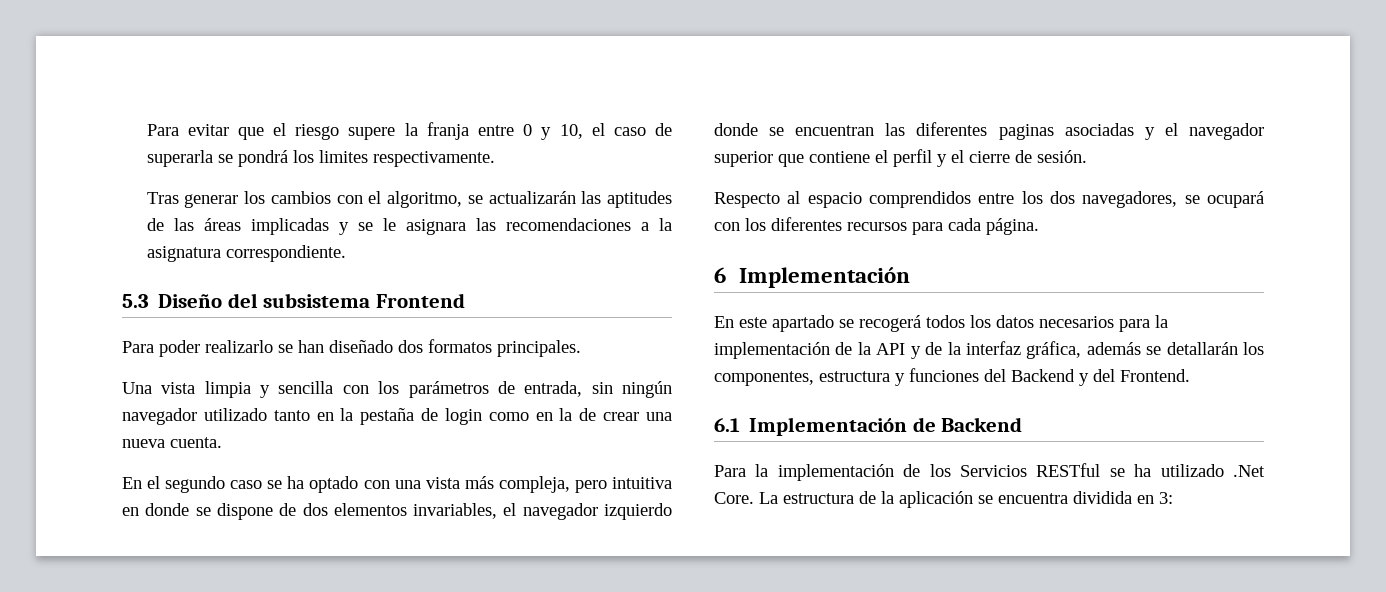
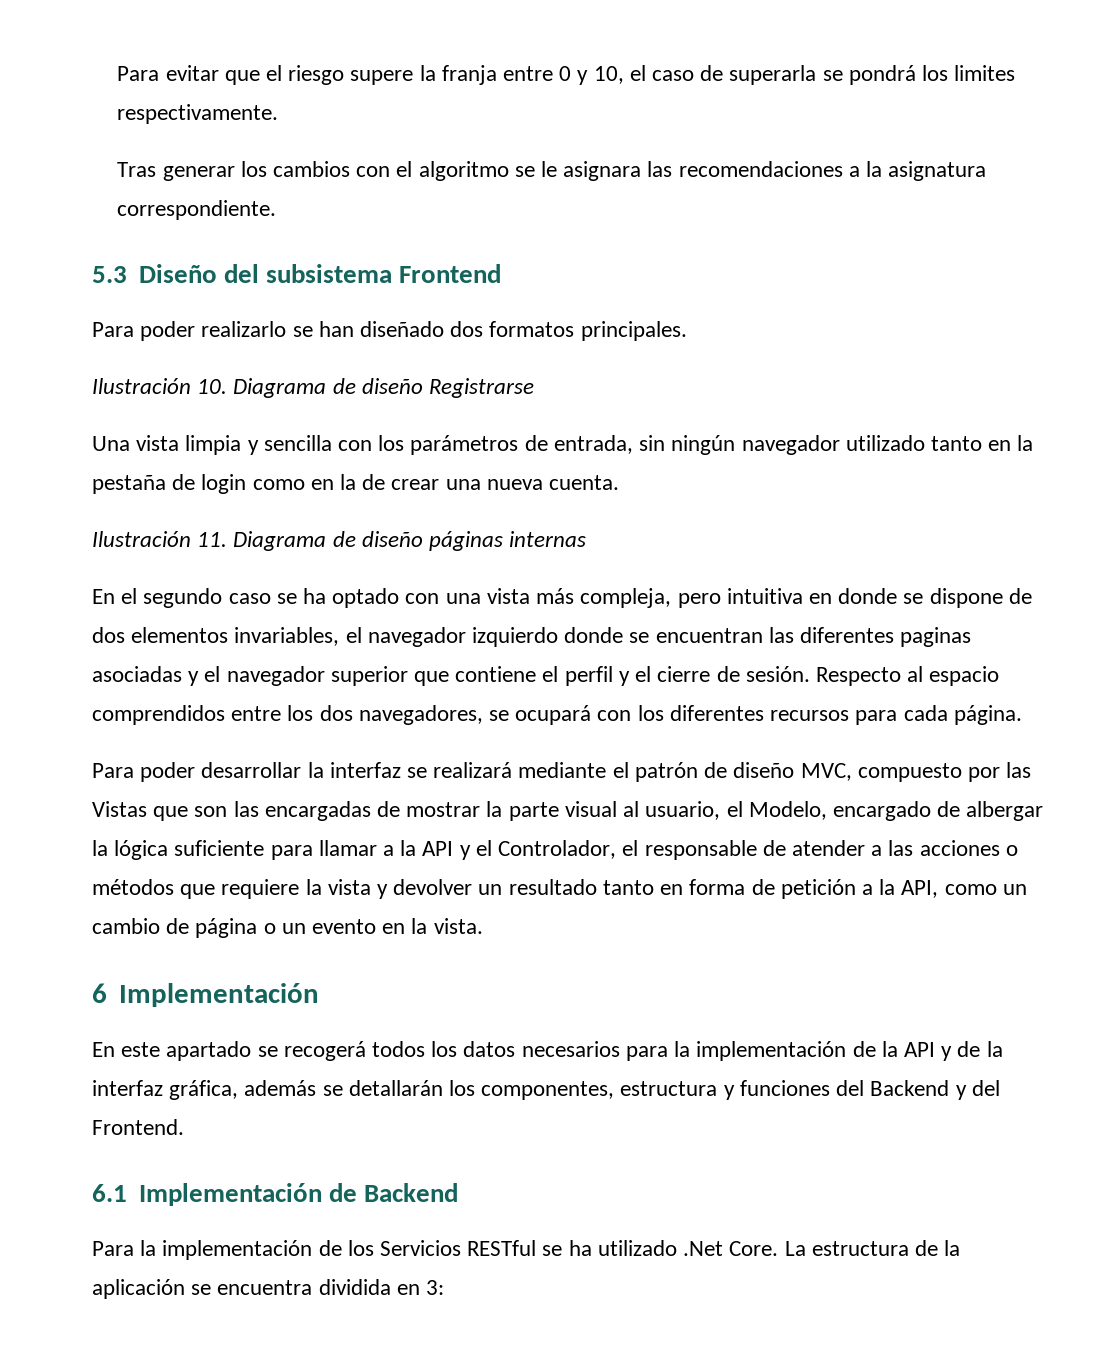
[387,191,673,208] [146,218,349,235] algoritmo, se actualizarán las aptitudes de las áreas implicadas y -> [418,161,509,181] algoritmo
(581, 348) none -> [92,378,535,398] // Ilustración 10. Diagrama de diseño Registrarse
(222, 442) none -> [92,531,587,551] // Ilustración 11. Diagrama de diseño páginas internas
(1087, 156) // -> (810, 674) none
(1039, 226) none -> [92,762,1032,782] [92,801,1044,821] [92,840,1018,860] [92,879,1027,899] [92,918,483,938] // Para poder desarrollar la interfaz se realizará mediante el patrón de diseño MVC, compuesto por las Vistas que son las encargadas de mostrar la parte visual al usuario, el Modelo, encargado de albergar la lógica suficiente para llamar a la API y el Controlador, el responsable de atender a las acciones o métodos que requiere la vista y devolver un resultado tanto en forma de petición a la API, como un cambio de página o un evento en la vista.

